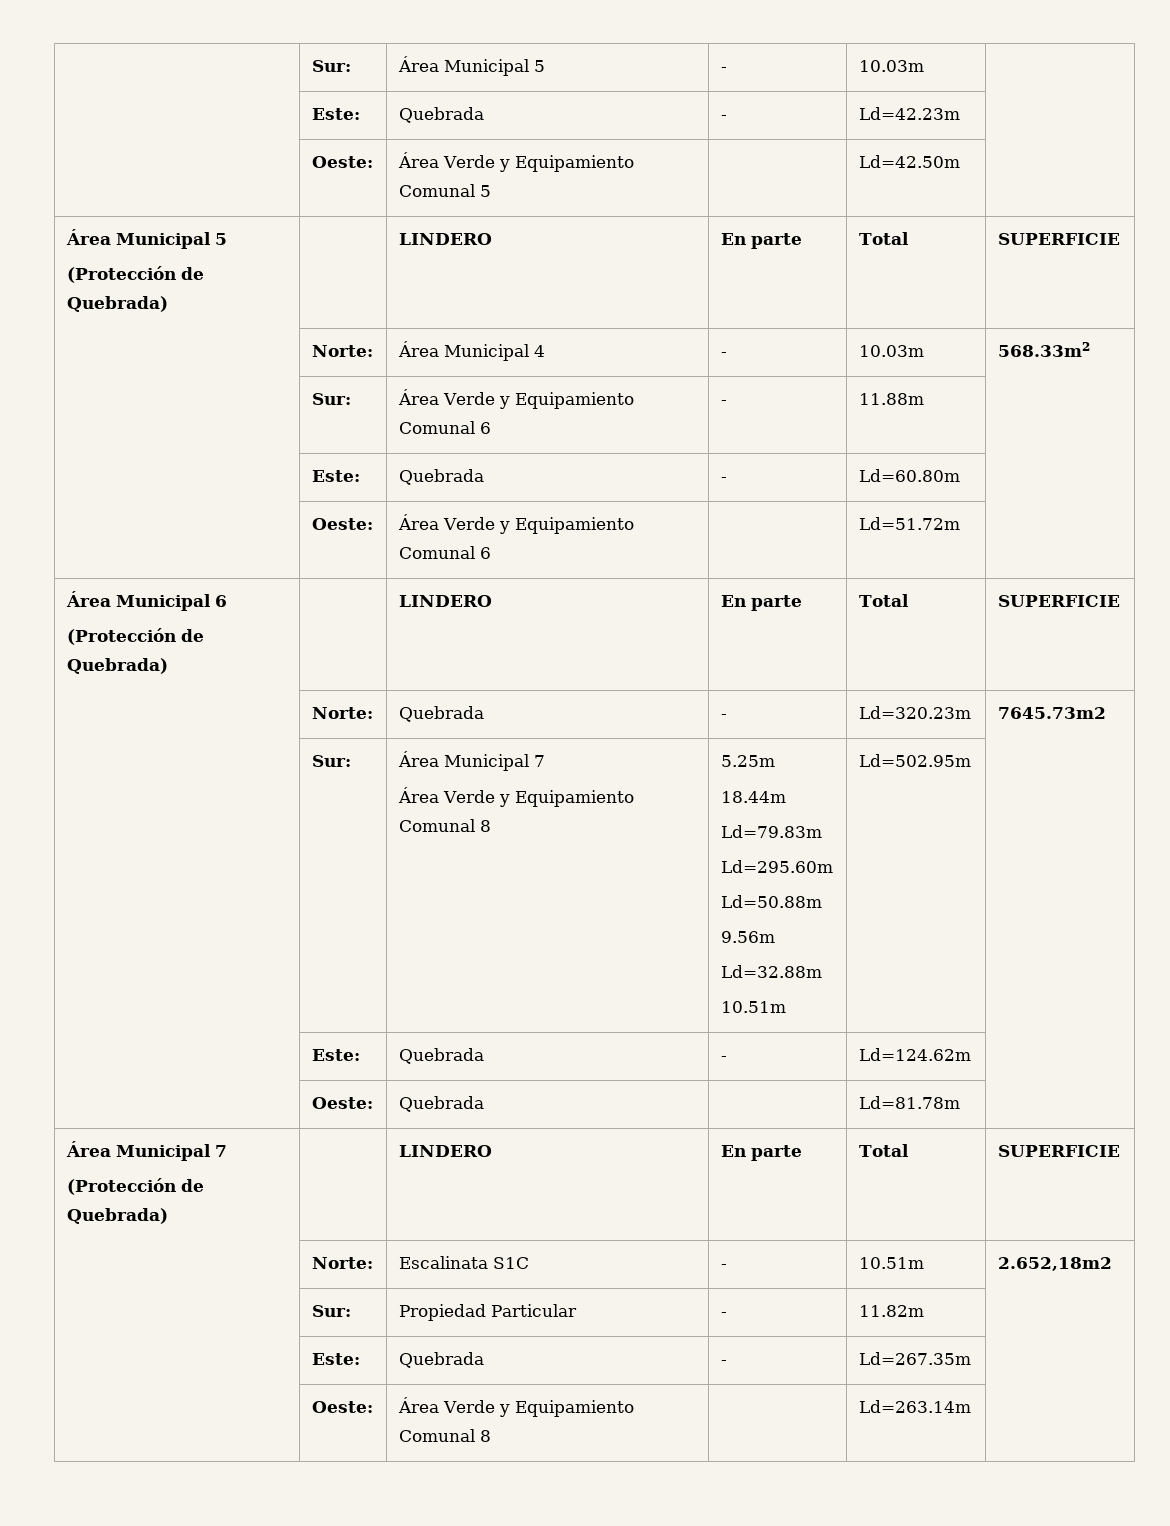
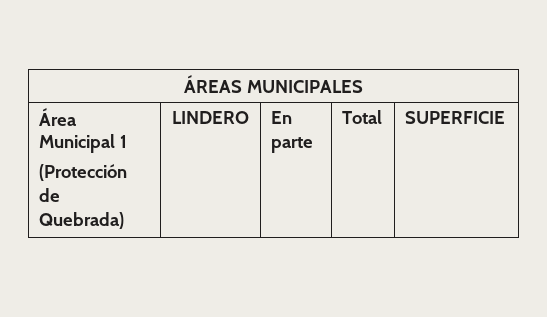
[311,60,351,72] [397,56,545,76] [720,67,727,72] [858,60,924,72] [311,108,360,120] [398,107,484,123] [720,115,727,120] [858,107,960,120] [311,156,373,168] [397,152,634,172] [398,184,491,197] [858,155,960,168] [65,229,227,249] [66,266,204,283] [66,296,168,312] [398,233,492,245] [720,233,802,249] [858,232,909,245] [997,233,1120,245] [311,345,373,357] [397,341,545,361] [720,352,727,357] [858,345,924,357] [997,342,1090,357] [311,393,351,405] [397,389,634,409] [398,421,491,434] [720,400,727,405] [858,393,924,405] [311,470,360,482] [398,469,484,485] [720,477,727,482] [858,469,960,482] [311,518,373,530] [397,514,634,534] [398,546,491,559] [858,517,960,530] [65,591,227,611] [66,628,204,645] [66,658,168,674] [398,595,492,607] [720,595,802,611] [858,594,909,607] [997,595,1120,607] [311,707,373,719] [398,706,484,722] [720,714,727,719] [858,706,971,719] [997,707,1106,719] [311,755,351,767] [397,751,545,771] [397,787,634,807] [398,819,491,832] [720,755,775,767] [720,791,786,803] [720,825,822,838] [720,860,833,873] [720,895,822,908] [720,931,775,943] [720,965,822,978] [720,1001,786,1013] [858,754,971,767] [311,1049,360,1061] [398,1048,484,1064] [720,1056,727,1061] [858,1048,971,1061] [311,1097,373,1109] [398,1096,484,1112] [858,1096,960,1109] [65,1141,227,1161] [66,1178,204,1195] [66,1208,168,1224] [398,1145,492,1157] [720,1145,802,1161] [858,1144,909,1157] [997,1145,1120,1157] [311,1257,373,1269] [398,1256,529,1269] [720,1264,727,1269] [858,1257,924,1269] [997,1257,1112,1271] [311,1305,351,1317] [398,1304,577,1321] [720,1312,727,1317] [858,1305,924,1317] [311,1353,360,1365] [398,1352,484,1368] [720,1360,727,1365] [858,1352,971,1365] [311,1401,373,1413] [397,1397,634,1417] [398,1429,491,1442] [858,1400,971,1413] | Sur: | Área Municipal 5 | - | 10.03m | // | Este: | Quebrada | - | Ld=42.23m | // | Oeste: | Área Verde y Equipamiento Comunal 5 | | Ld=42.50m | // Área Municipal 5 // (Protección de Quebrada) | | LINDERO | En parte | Total | SUPERFICIE // | Norte: | Área Municipal 4 | - | 10.03m | 568.33m2 // | Sur: | Área Verde y Equipamiento Comunal 6 | - | 11.88m | // | Este: | Quebrada | - | Ld=60.80m | // | Oeste: | Área Verde y Equipamiento Comunal 6 | | Ld=51.72m | // Área Municipal 6 // (Protección de Quebrada) | | LINDERO | En parte | Total | SUPERFICIE // | Norte: | Quebrada | - | Ld=320.23m | 7645.73m2 // | Sur: | Área Municipal 7 // Área Verde y Equipamiento Comunal 8 | 5.25m // 18.44m // Ld=79.83m // Ld=295.60m // Ld=50.88m // 9.56m // Ld=32.88m // 10.51m | Ld=502.95m | // | Este: | Quebrada | - | Ld=124.62m | // | Oeste: | Quebrada | | Ld=81.78m | // Área Municipal 7 // (Protección de Quebrada) | | LINDERO | En parte | Total | SUPERFICIE // | Norte: | Escalinata S1C | - | 10.51m | 2.652,18m2 // | Sur: | Propiedad Particular | - | 11.82m | // | Este: | Quebrada | - | Ld=267.35m | // | Oeste: | Área Verde y Equipamiento Comunal 8 | | Ld=263.14m | -> [184,75,364,93] [39,108,77,126] [39,134,128,153] [39,164,128,181] [39,188,61,202] [39,212,125,229] [172,111,249,124] [271,111,293,124] [271,137,314,153] [342,110,383,124] [405,111,506,124] ÁREAS MUNICIPALES // Área Municipal 1 // (Protección de Quebrada) | LINDERO | En parte | Total | SUPERFICIE

